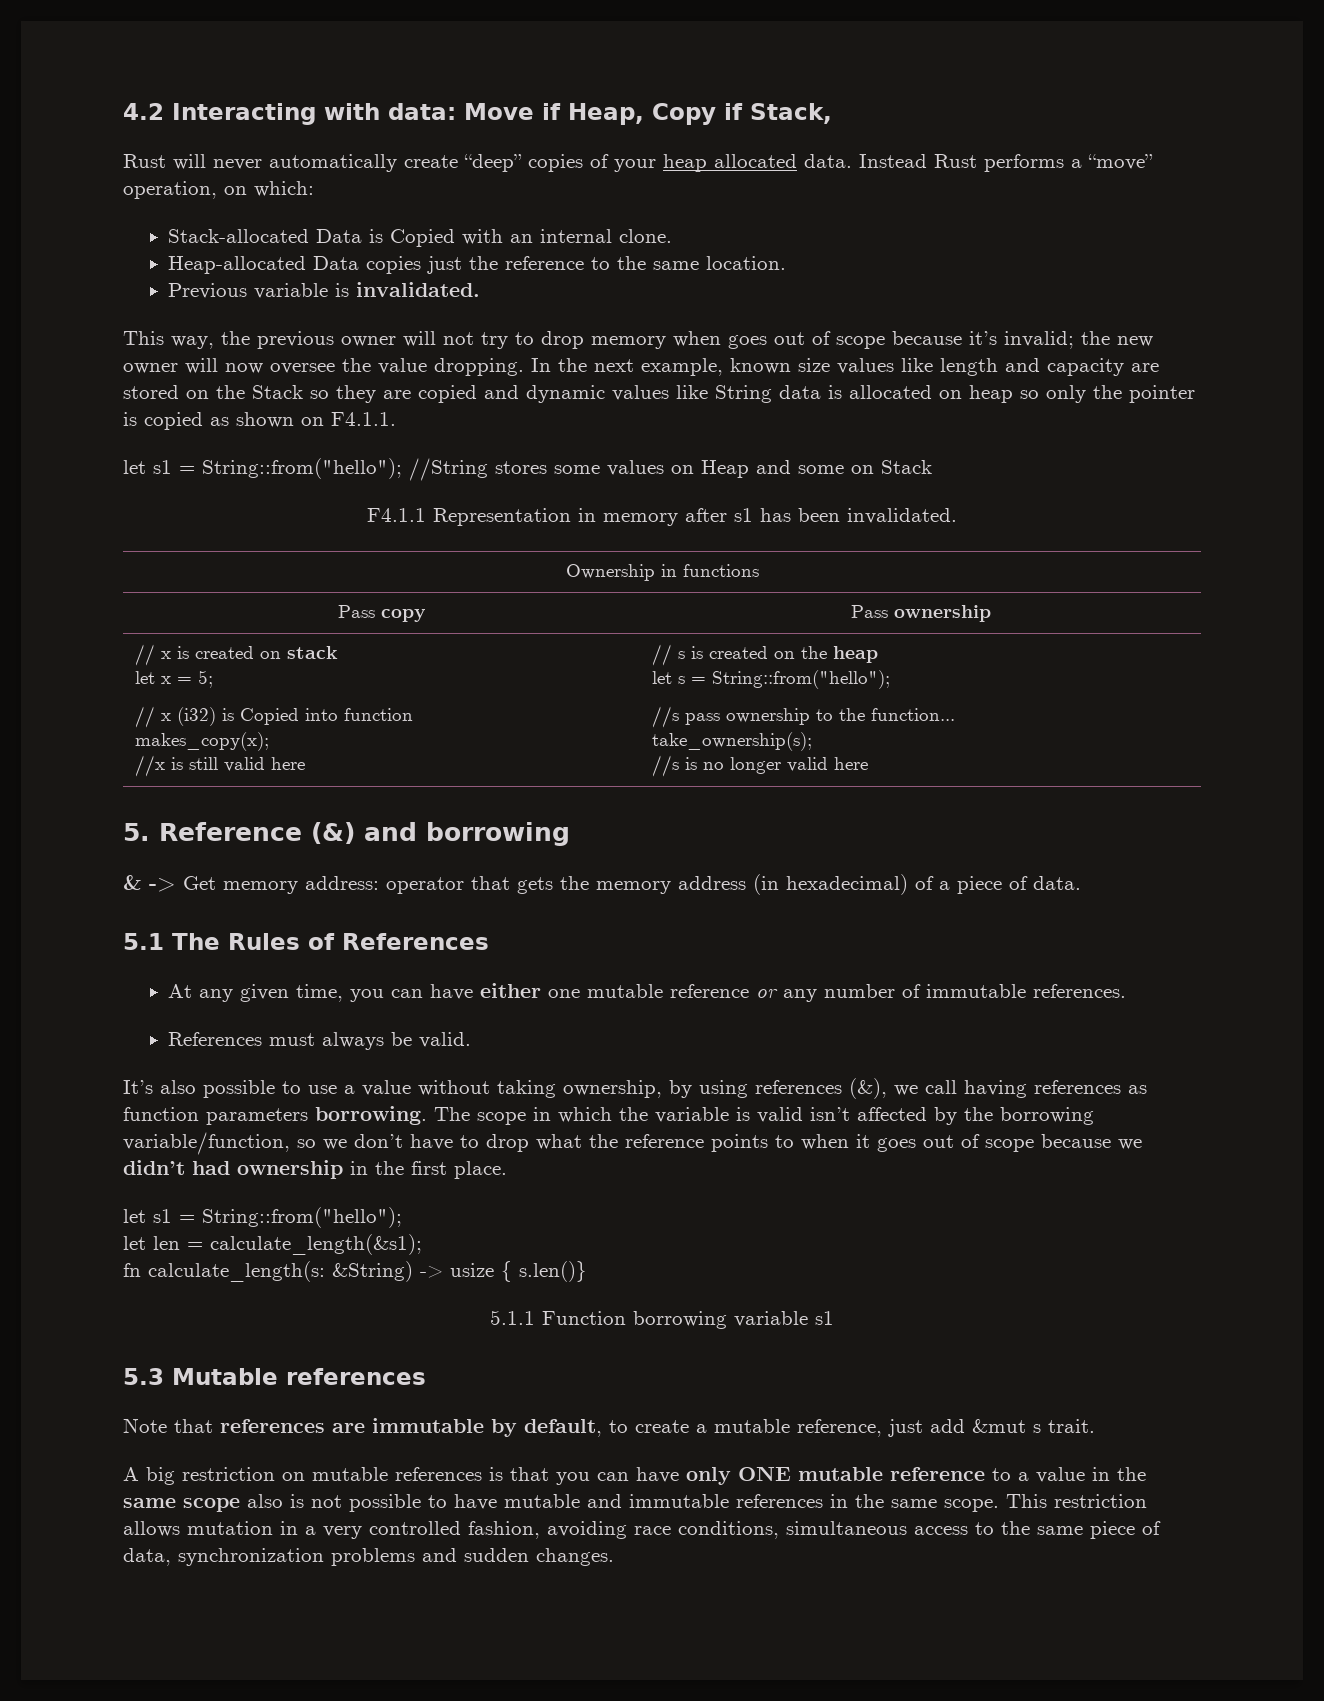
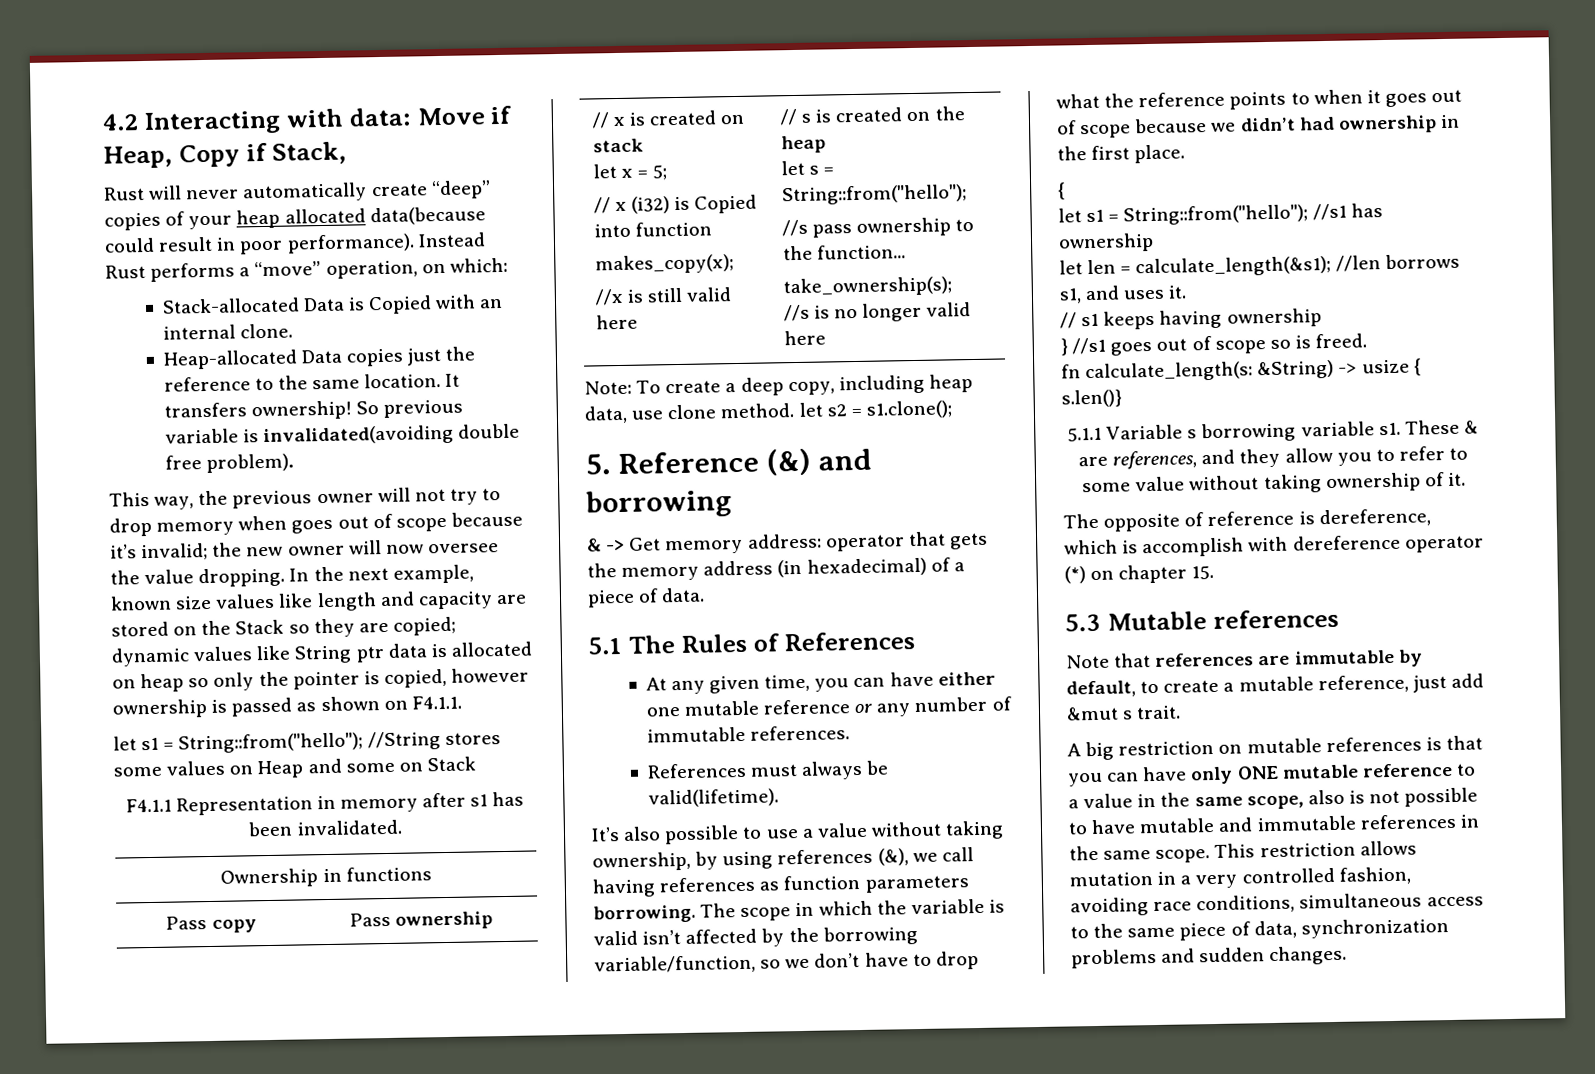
[804,154,852,168] data. -> [369,206,486,226] [104,233,415,255] data(because could result in poor performance).
[168,282,481,299] // Previous variable is invalidated. -> [445,373,461,387] [163,399,464,421] [164,423,521,447] [164,453,294,474] It transfers ownership! So previous variable is invalidated(avoiding double free problem).
[418,385,519,403] copied and -> [392,616,456,636] copied;
(772, 394) none -> [355,646,385,663] ptr
[144,412,203,430] copied -> [383,667,530,689] [112,697,293,719] copied, however ownership is passed
(869, 763) none -> [584,374,973,396] [584,400,952,424] // Note: To create a deep copy, including heap data, use clone method. let s2 = s1.clone();
[419,1032,472,1048] valid. -> [647,788,779,808] valid(lifetime).
[123,1207,402,1228] // let s1 = String::from("hello"); -> [1058,182,1066,200] [1058,203,1383,226] [1058,232,1154,253] // { // let s1 = String::from("hello"); //s1 has ownership
(422, 1244) none -> [1335,253,1460,272] [1059,285,1188,304] [1060,308,1322,330] [1060,333,1368,356] //len borrows s1, and uses it. // // s1 keeps having ownership // } //s1 goes out of scope so is freed.
[542,1311,834,1329] Function borrowing variable s1 -> [1106,419,1479,443] [1077,446,1469,470] [1082,472,1466,494] [1063,508,1431,532] [1064,534,1484,558] [1064,564,1215,584] Variable s borrowing variable s1. These & are references, and they allow you to refer to some value without taking ownership of it. // The opposite of reference is dereference, which is accomplish with dereference operator (*) on chapter 15.
[183,1498,240,1512] scope -> [1246,795,1304,810] scope,

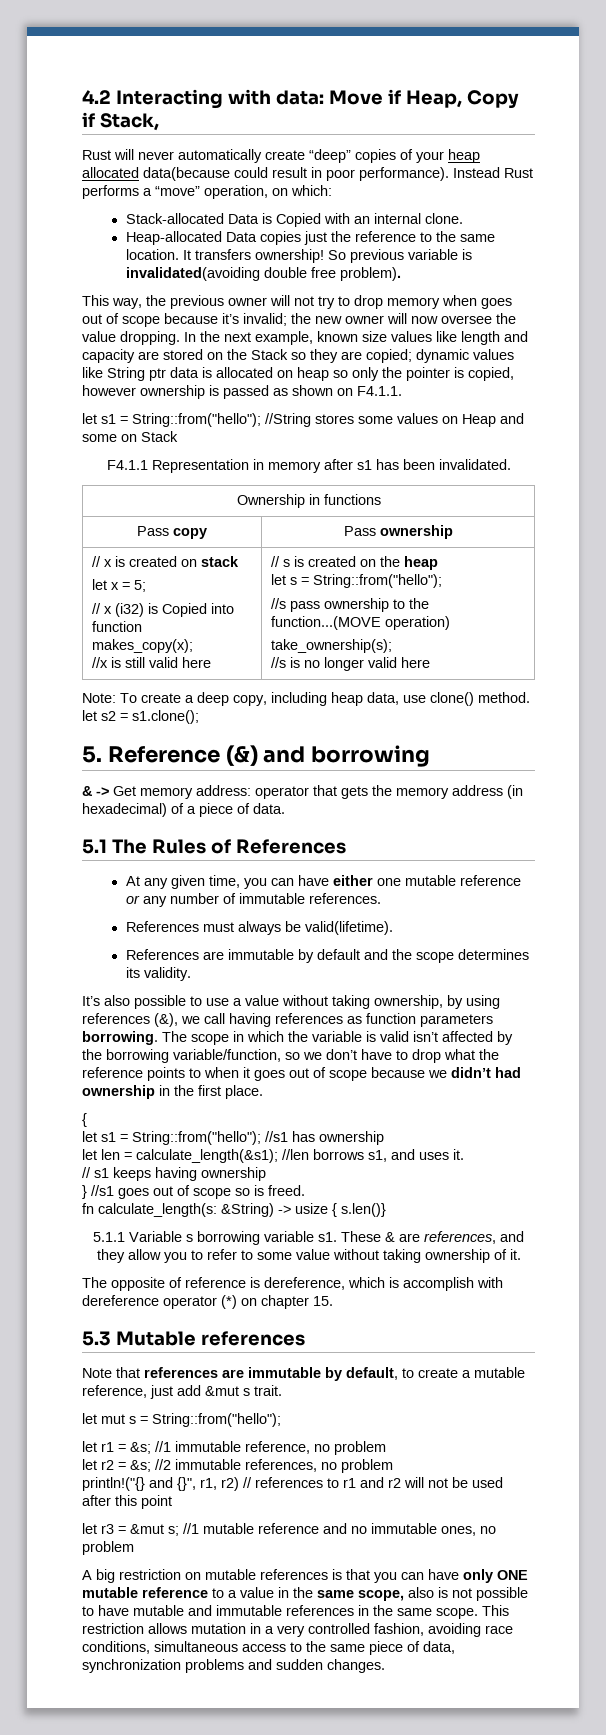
[817,244,907,260] function... -> [270,616,450,630] function...(MOVE operation)
[667,404,717,420] clone -> [430,692,474,706] clone()
(779, 798) none -> [125,949,529,963] [125,967,191,981] // References are immutable by default and the scope determines its validity.
(1182, 712) none -> [82,1413,281,1427] [82,1441,386,1455] [82,1459,393,1473] [82,1477,503,1491] [82,1495,172,1509] [82,1523,496,1536] [82,1541,134,1555] // let mut s = String::from("hello"); // let r1 = &s; //1 immutable reference, no problem // let r2 = &s; //2 immutable references, no problem // println!("{} and {}", r1, r2) // references to r1 and r2 will not be used after this point // let r3 = &mut s; //1 mutable reference and no immutable ones, no problem

